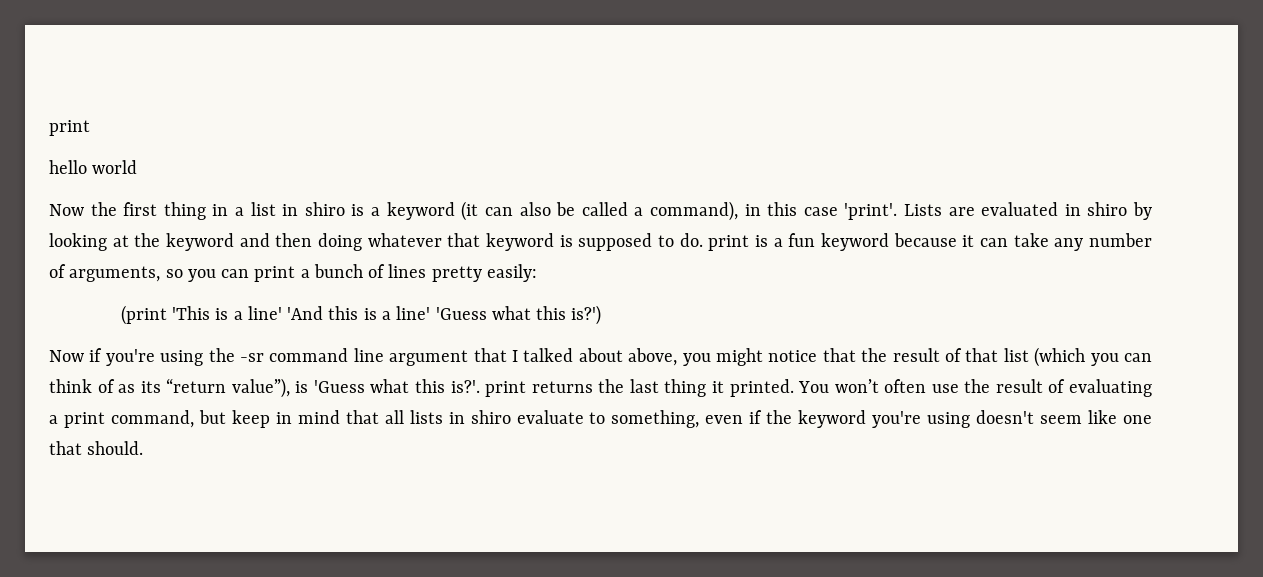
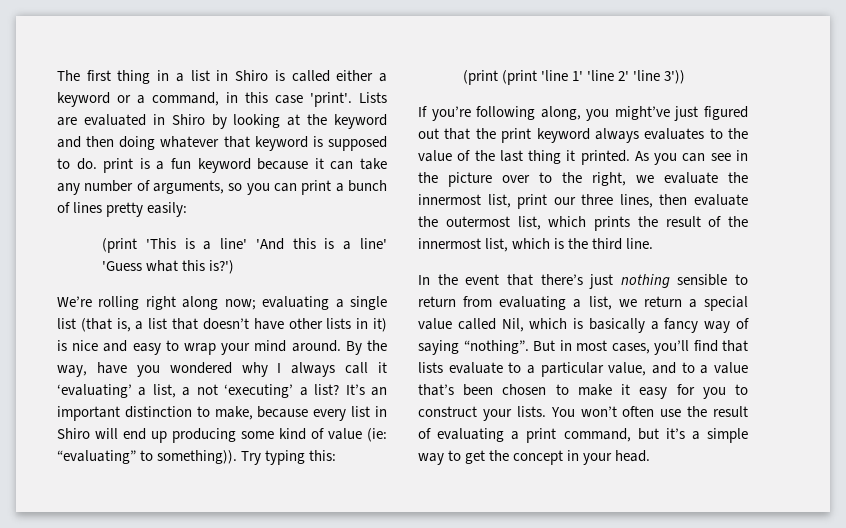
[49,120,90,136] [49,160,138,174] [49,202,117,216] print // hello world // Now the -> [57,70,80,81] The
[304,201,738,221] shiro is a keyword (it can also be called a command), -> [235,70,387,82] [57,92,219,107] Shiro is called either a keyword or a command,
[1087,202,1128,216] shiro -> [171,114,205,125] Shiro
[49,347,1152,367] [49,378,593,398] Now if you're using the -sr command line argument that I talked about above, you might notice that the result of that list (which you can think of as its “return value”), is 'Guess what this is?'. print returns -> [57,296,388,310] [57,318,387,332] [57,340,387,355] [57,362,387,377] [57,384,388,398] [57,406,388,421] [57,428,387,443] [57,450,337,465] [463,70,686,85] [418,106,748,121] [418,128,748,143] [418,150,471,162] We’re rolling right along now; evaluating a single list (that is, a list that doesn’t have other lists in it) is nice and easy to wrap your mind around. By the way, have you wondered why I always call it ‘evaluating’ a list, a not ‘executing’ a list? It’s an important distinction to make, because every list in Shiro will end up producing some kind of value (ie: “evaluating” to something)). Try typing this: // (print (print 'line 1' 'line 2' 'line 3')) // If you’re following along, you might’ve just figured out that the print keyword always evaluates to the value of
(794, 388) none -> [634,150,748,165] [418,172,748,187] [418,194,748,209] [418,216,748,231] [418,238,654,252] [418,274,748,289] [418,296,748,311] [418,318,749,333] [418,340,748,355] [418,362,748,377] [418,384,748,399] [418,406,546,421] As you can see in the picture over to the right, we evaluate the innermost list, print our three lines, then evaluate the outermost list, which prints the result of the innermost list, which is the third line. // In the event that there’s just nothing sensible to return from evaluating a list, we return a special value called Nil, which is basically a fancy way of saying “nothing”. But in most cases, you’ll find that lists evaluate to a particular value, and to a value that’s been chosen to make it easy for you to construct your lists.
[231,410,1152,428] [49,441,144,455] keep in mind that all lists in shiro evaluate to something, even if the keyword you're using doesn't seem like one that should. -> [665,428,748,443] [418,450,651,465] it’s a simple way to get the concept in your head.

